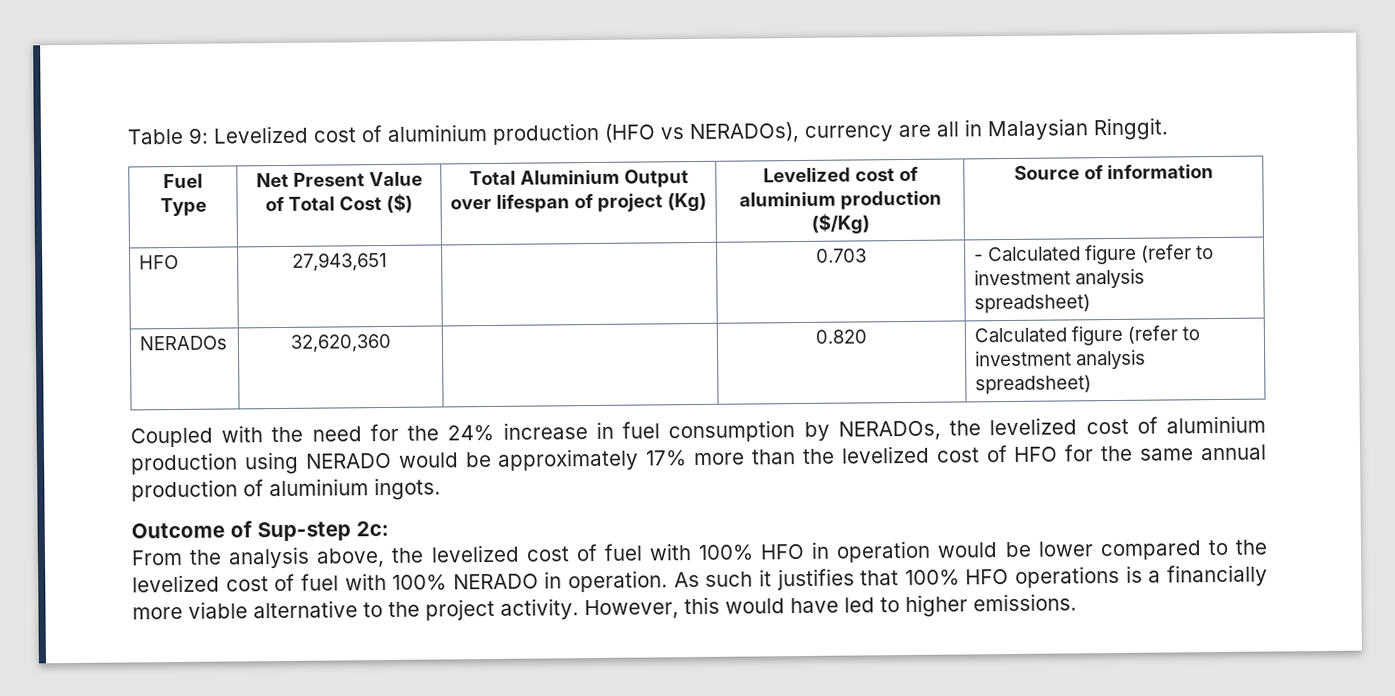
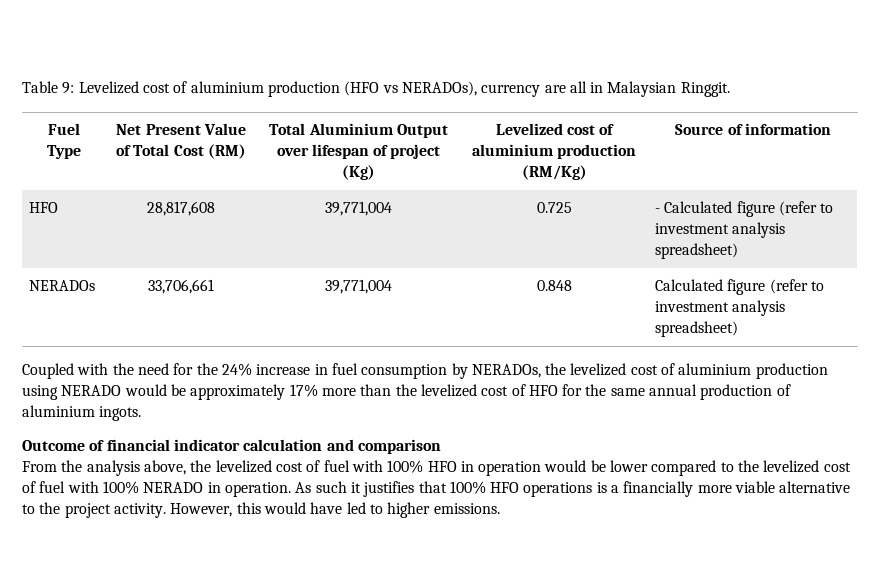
[386,193,413,213] ($) -> [207,144,246,159] (RM)
[810,213,870,234] ($/Kg) -> [521,165,587,180] (RM/Kg)
[292,251,388,272] [815,248,867,263] 27,943,651 | | 0.703 -> [147,201,215,216] [325,201,392,216] [536,202,572,213] 28,817,608 | 39,771,004 | 0.725
[289,333,392,353] [815,329,867,344] 32,620,360 | | 0.820 -> [148,279,214,294] [325,279,392,294] [536,280,572,291] 33,706,661 | 39,771,004 | 0.848
[257,520,389,542] Sup-step 2c: -> [106,439,441,454] financial indicator calculation and comparison

